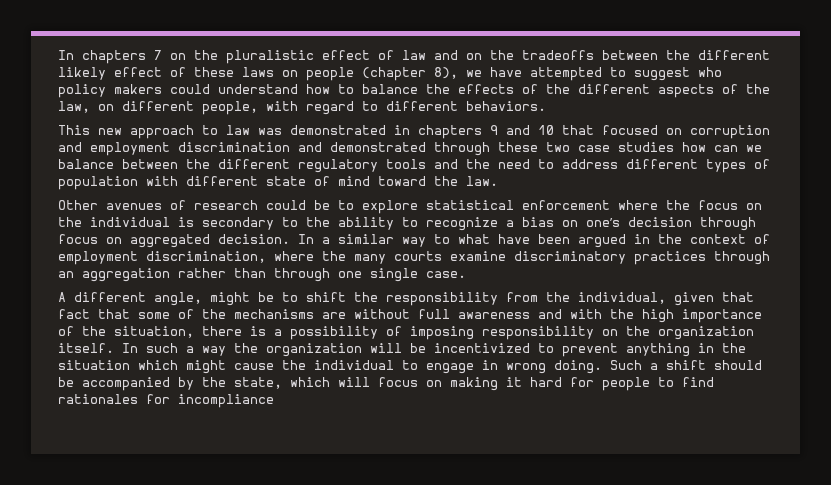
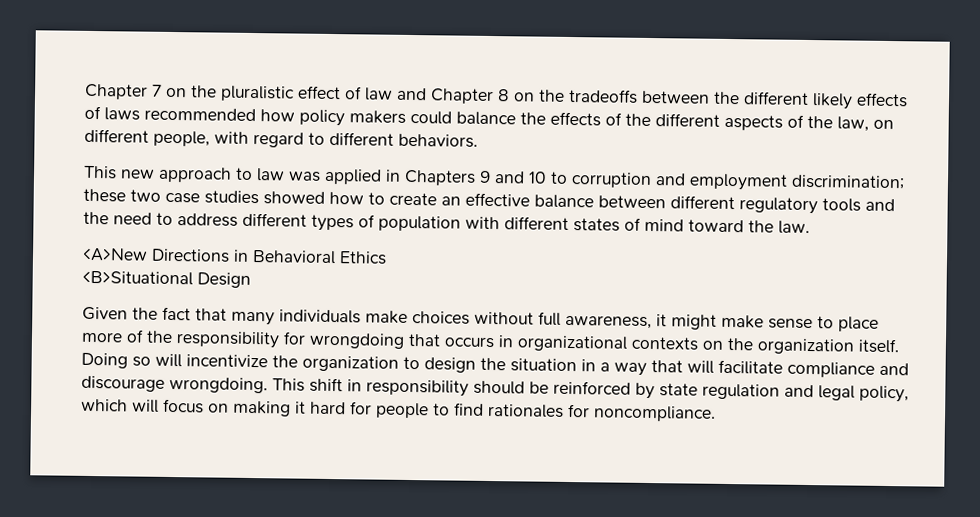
[58,50,146,64] In chapters -> [84,83,148,100] Chapter
(458, 55) none -> [430,88,510,105] Chapter 8
[114,67,722,81] [58,84,354,98] effect of these laws on people (chapter 8), we have attempted to suggest who policy makers could understand how to -> [856,92,908,108] [84,105,452,127] effects of laws recommended how policy makers could
[290,125,770,139] [58,142,762,156] demonstrated in chapters 9 and 10 that focused on corruption and employment discrimination and demonstrated through these two case studies how can we -> [324,168,905,191] [83,188,530,207] applied in Chapters 9 and 10 to corruption and employment discrimination; these two case studies showed how to create an effective
[186,159,210,169] the -> (666, 202) none
[266,176,306,186] state -> [573,218,620,232] states
[58,200,762,214] [58,217,756,231] [58,234,770,248] [58,251,770,265] [58,268,466,282] [58,292,754,306] [58,309,762,323] [58,326,754,340] [58,343,746,357] [58,360,762,374] [58,377,282,391] Other avenues of research could be to explore statistical enforcement where the focus on the individual is secondary to the ability to recognize a bias on one’s decision through focus on aggregated decision. In a similar way to what have been argued in the context of employment discrimination, where the many courts examine discriminatory practices through an aggregation rather than through one single case. // A different angle, might be to shift the responsibility from the individual, given that fact that some of the mechanisms are without full awareness and with the high importance of the situation, there is a possibility of imposing responsibility on the organization itself. In such a way the organization will be incentivized to prevent anything in the situation which might cause the individual to engage in wrong doing. Such a shift should be accompanied by the state, -> [82,247,387,265] [82,270,251,288] [82,306,879,332] [81,329,900,355] [81,352,909,378] [81,375,909,403] <A>New Directions in Behavioral Ethics // <B>Situational Design // Given the fact that many individuals make choices without full awareness, it might make sense to place more of the responsibility for wrongdoing that occurs in organizational contexts on the organization itself. Doing so will incentivize the organization to design the situation in a way that will facilitate compliance and discourage wrongdoing. This shift in responsibility should be reinforced by state regulation and legal policy,
[178,394,274,408] incompliance -> [593,405,716,422] noncompliance.

